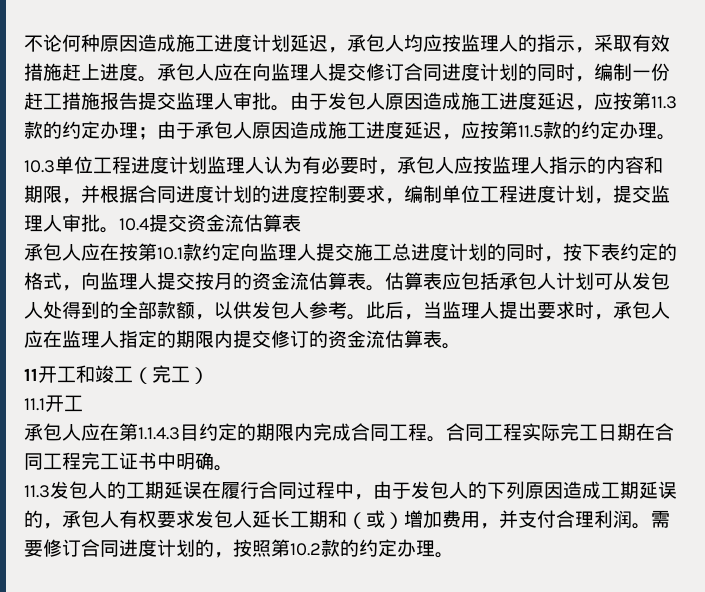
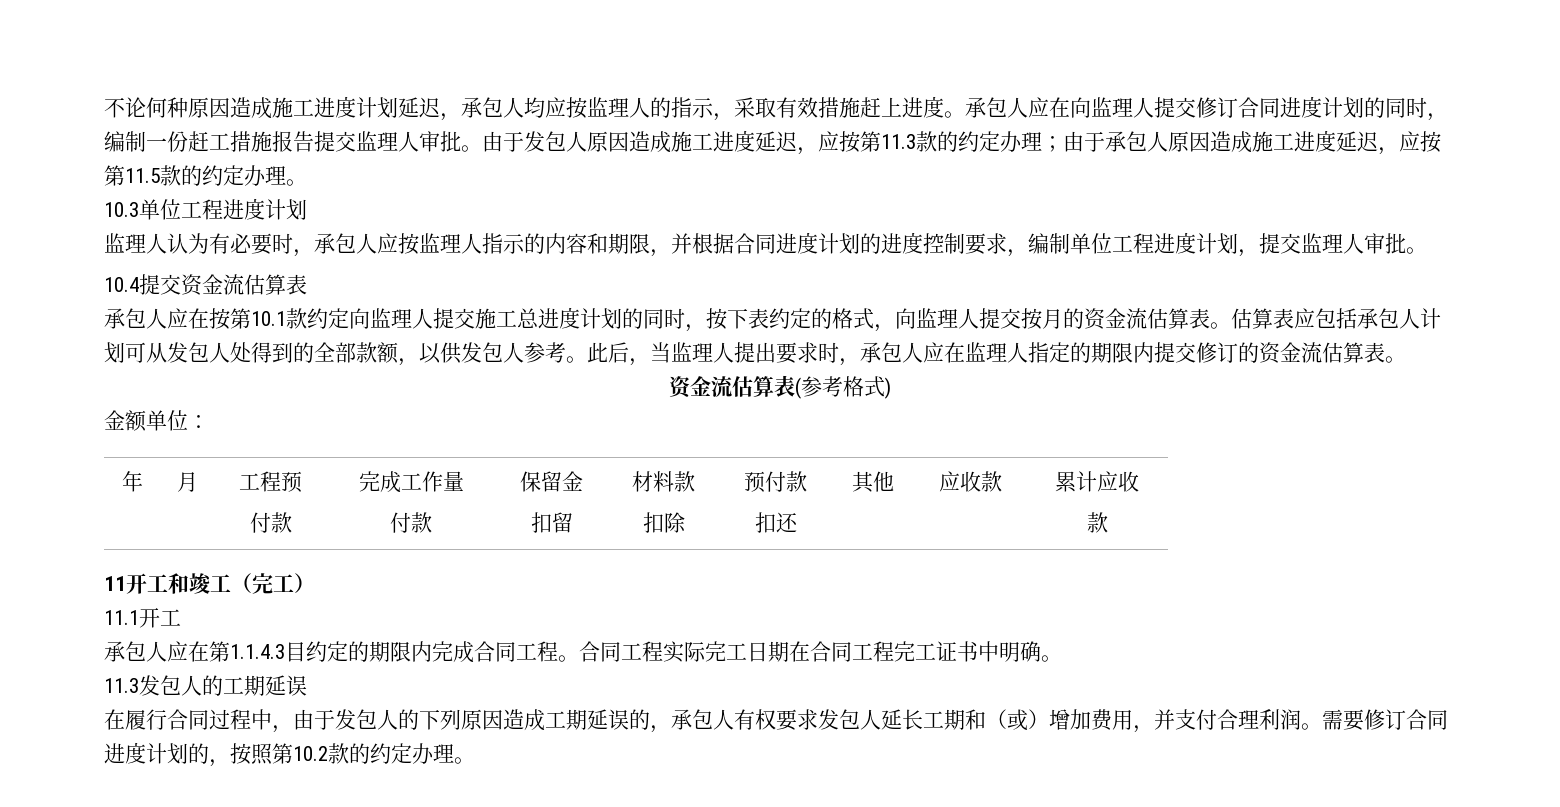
(207, 165) none -> (307, 209) //
(119, 230) none -> (1427, 250) //
(461, 346) none -> [669,375,891,399] [104,410,209,432] [121,471,143,492] [176,472,198,492] [239,471,302,493] [249,512,292,533] [358,471,464,493] [390,512,432,533] [520,471,583,492] [530,512,573,533] [632,471,695,492] [642,512,686,533] [744,471,807,493] [754,512,798,533] [852,471,894,493] [939,471,1002,492] [1055,471,1139,492] [1086,512,1108,533] // 资金流估算表(参考格式) // 金额单位： // 年 | 月 | 工程预 // 付款 | 完成工作量 // 付款 | 保留金 // 扣留 | 材料款 // 扣除 | 预付款 // 扣还 | 其他 | 应收款 | 累计应收 // 款
(202, 490) none -> (307, 685) //

